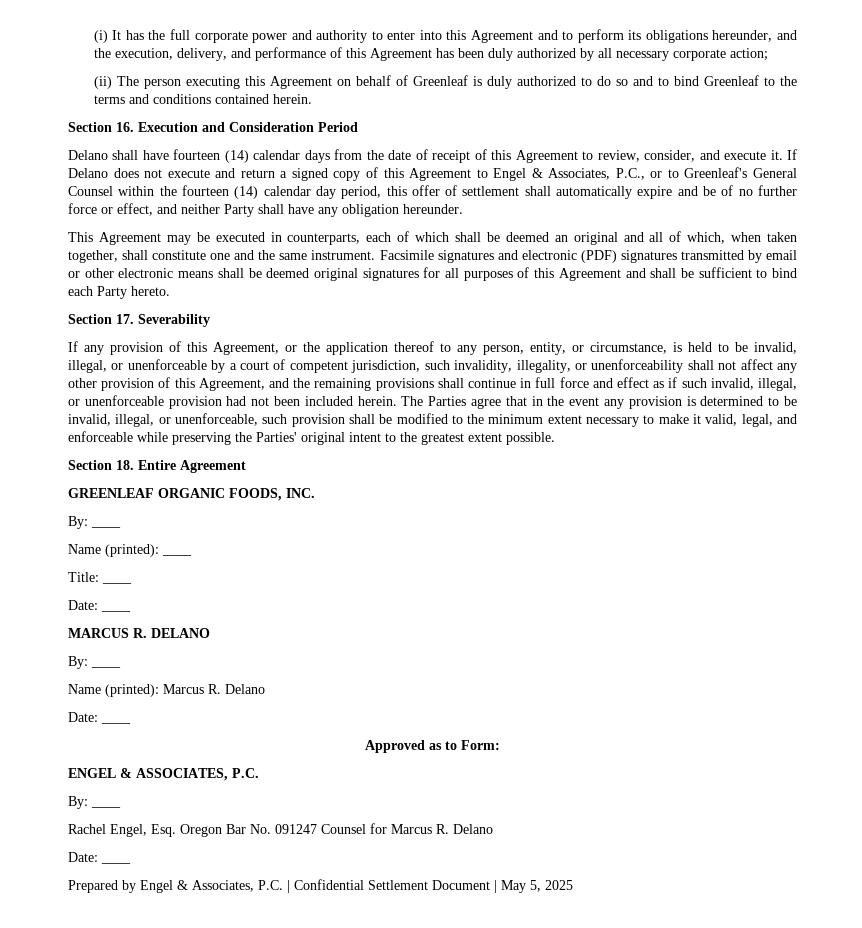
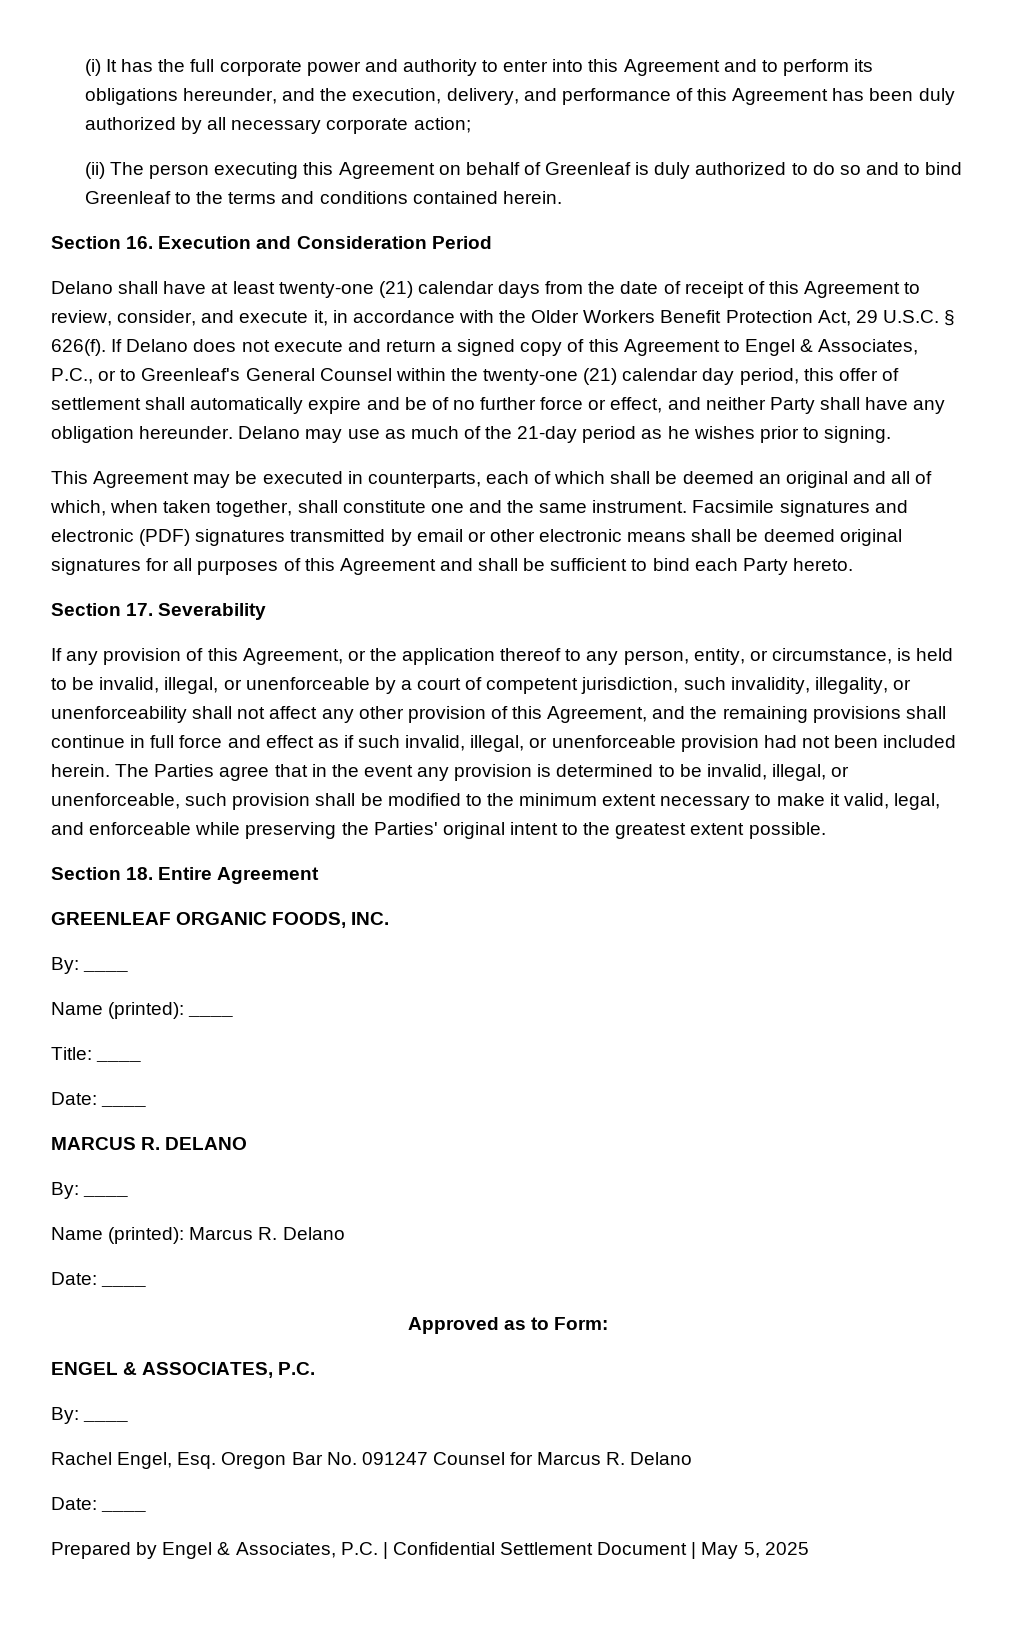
[173,149,249,163] fourteen (14) -> [211,281,413,298] at least twenty-one (21)
[770,150,783,160] it. -> [313,310,956,326] [51,339,106,356] it, in accordance with the Older Workers Benefit Protection Act, 29 U.S.C. § 626(f).
[181,185,259,199] fourteen (14) -> [483,368,618,385] twenty-one (21)
(463, 209) none -> [238,426,892,443] Delano may use as much of the 21-day period as he wishes prior to signing.

